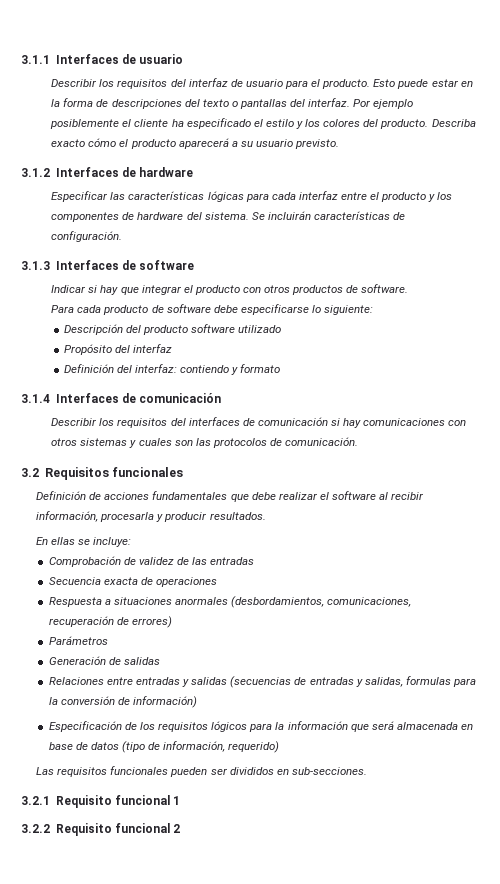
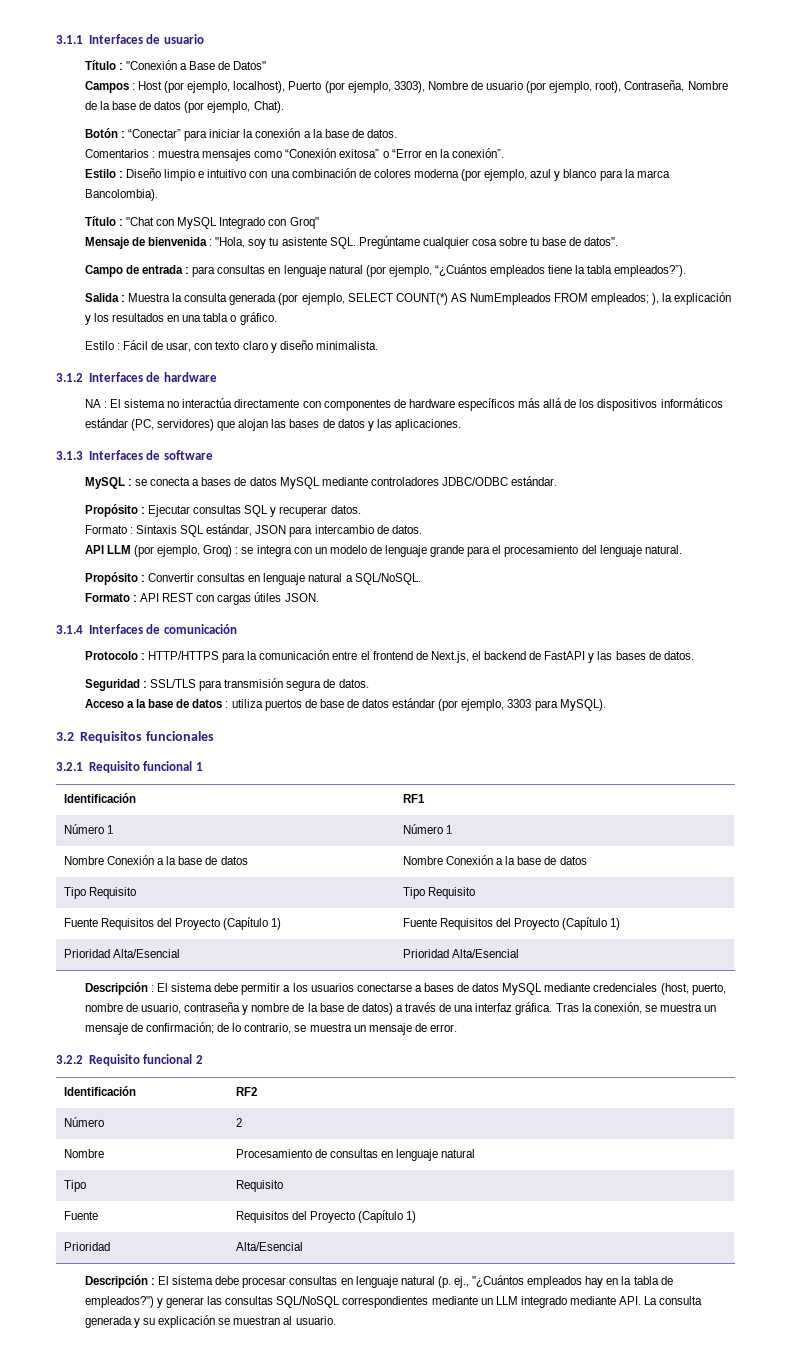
[51,78,473,89] [51,98,414,109] [50,118,476,129] [51,138,340,149] [21,167,194,177] [51,191,453,202] [51,211,406,222] [51,231,123,242] [21,260,195,270] [51,284,409,295] [51,304,374,315] [63,324,282,335] [63,344,173,355] [63,364,281,375] [21,393,222,403] [51,417,467,428] [51,437,359,448] [21,467,184,480] [36,491,425,502] [36,511,266,522] [36,537,132,547] [48,556,255,567] [48,577,218,587] [48,596,412,608] [48,616,172,628] [48,636,108,645] [48,656,160,665] [48,676,476,688] [48,696,198,708] [48,721,473,732] [48,741,280,753] [36,766,367,777] [21,795,181,808] [21,823,181,836] Describir los requisitos del interfaz de usuario para el producto. Esto puede estar en la forma de descripciones del texto o pantallas del interfaz. Por ejemplo posiblemente el cliente ha especificado el estilo y los colores del producto. Describa exacto cómo el producto aparecerá a su usuario previsto. // 3.1.2 Interfaces de hardware // Especificar las características lógicas para cada interfaz entre el producto y los componentes de hardware del sistema. Se incluirán características de configuración. // 3.1.3 Interfaces de software // Indicar si hay que integrar el producto con otros productos de software. // Para cada producto de software debe especificarse lo siguiente: // Descripción del producto software utilizado // Propósito del interfaz // Definición del interfaz: contiendo y formato // 3.1.4 Interfaces de comunicación // Describir los requisitos del interfaces de comunicación si hay comunicaciones con otros sistemas y cuales son las protocolos de comunicación. // 3.2 Requisitos funcionales // Definición de acciones fundamentales que debe realizar el software al recibir información, procesarla y producir resultados. // En ellas se incluye: // Comprobación de validez de las entradas // Secuencia exacta de operaciones // Respuesta a situaciones anormales (desbordamientos, comunicaciones, recuperación de errores) // Parámetros // Generación de salidas // Relaciones entre entradas y salidas (secuencias de entradas y salidas, formulas para la conversión de información) // Especificación de los requisitos lógicos para la información que será almacenada en base de datos (tipo de información, requerido) // Las requisitos funcionales pueden ser divididos en sub-secciones. // 3.2.1 Requisito funcional 1 // 3.2.2 Requisito funcional 2 -> [84,60,267,70] [84,80,728,93] [84,101,284,113] [84,128,397,141] [84,148,504,161] [84,168,670,181] [84,189,158,201] [84,216,319,229] [84,236,619,249] [84,264,687,277] [84,292,732,305] [84,312,277,325] [84,340,378,353] [56,372,217,382] [84,398,723,411] [84,418,461,431] [56,450,213,460] [84,476,558,489] [84,504,361,517] [84,524,422,537] [84,545,682,557] [84,572,421,585] [84,592,319,605] [56,624,237,634] [84,650,694,663] [84,678,369,691] [84,698,606,711] [56,731,214,743] [56,761,203,773] [63,793,136,803] [402,794,425,803] [63,824,114,834] [402,824,453,834] [63,855,248,865] [402,855,587,865] [63,887,137,899] [402,887,476,899] [63,917,282,930] [402,917,621,930] [63,949,181,958] [402,949,520,958] [84,982,726,995] [84,1002,717,1015] [84,1022,457,1035] [56,1054,203,1066] [63,1086,136,1096] [235,1087,257,1096] [63,1117,104,1127] [235,1118,242,1127] [63,1149,104,1158] [235,1149,476,1161] [63,1180,86,1192] [235,1180,283,1192] [63,1211,98,1220] [235,1210,417,1223] [63,1242,110,1251] [235,1242,303,1251] [84,1275,673,1288] [84,1296,703,1308] [84,1315,336,1328] Título : "Conexión a Base de Datos" // Campos : Host (por ejemplo, localhost), Puerto (por ejemplo, 3303), Nombre de usuario (por ejemplo, root), Contraseña, Nombre de la base de datos (por ejemplo, Chat). // Botón : “Conectar” para iniciar la conexión a la base de datos. // Comentarios : muestra mensajes como “Conexión exitosa” o “Error en la conexión”. // Estilo : Diseño limpio e intuitivo con una combinación de colores moderna (por ejemplo, azul y blanco para la marca Bancolombia). // Título : "Chat con MySQL Integrado con Groq" // Mensaje de bienvenida : "Hola, soy tu asistente SQL. Pregúntame cualquier cosa sobre tu base de datos". // Campo de entrada : para consultas en lenguaje natural (por ejemplo, “¿Cuántos empleados tiene la tabla empleados?”). // Salida : Muestra la consulta generada (por ejemplo, SELECT COUNT(*) AS NumEmpleados FROM empleados; ), la explicación y los resultados en una tabla o gráfico. // Estilo : Fácil de usar, con texto claro y diseño minimalista. // 3.1.2 Interfaces de hardware // NA : El sistema no interactúa directamente con componentes de hardware específicos más allá de los dispositivos informáticos estándar (PC, servidores) que alojan las bases de datos y las aplicaciones. // 3.1.3 Interfaces de software // MySQL : se conecta a bases de datos MySQL mediante controladores JDBC/ODBC estándar. // Propósito : Ejecutar consultas SQL y recuperar datos. // Formato : Sintaxis SQL estándar, JSON para intercambio de datos. // API LLM (por ejemplo, Groq) : se integra con un modelo de lenguaje grande para el procesamiento del lenguaje natural. // Propósito : Convertir consultas en lenguaje natural a SQL/NoSQL. // Formato : API REST con cargas útiles JSON. // 3.1.4 Interfaces de comunicación // Protocolo : HTTP/HTTPS para la comunicación entre el frontend de Next.js, el backend de FastAPI y las bases de datos. // Seguridad : SSL/TLS para transmisión segura de datos. // Acceso a la base de datos : utiliza puertos de base de datos estándar (por ejemplo, 3303 para MySQL). // 3.2 Requisitos funcionales // 3.2.1 Requisito funcional 1 // Identificación | RF1 // Número 1 | Número 1 // Nombre Conexión a la base de datos | Nombre Conexión a la base de datos // Tipo Requisito | Tipo Requisito // Fuente Requisitos del Proyecto (Capítulo 1) | Fuente Requisitos del Proyecto (Capítulo 1) // Prioridad Alta/Esencial | Prioridad Alta/Esencial // Descripción : El sistema debe permitir a los usuarios conectarse a bases de datos MySQL mediante credenciales (host, puerto, nombre de usuario, contraseña y nombre de la base de datos) a través de una interfaz gráfica. Tras la conexión, se muestra un mensaje de confirmación; de lo contrario, se muestra un mensaje de error. // 3.2.2 Requisito funcional 2 // Identificación | RF2 // Número | 2 // Nombre | Procesamiento de consultas en lenguaje natural // Tipo | Requisito // Fuente | Requisitos del Proyecto (Capítulo 1) // Prioridad | Alta/Esencial // Descripción : El sistema debe procesar consultas en lenguaje natural (p. ej., "¿Cuántos empleados hay en la tabla de empleados?") y generar las consultas SQL/NoSQL correspondientes mediante un LLM integrado mediante API. La consulta generada y su explicación se muestran al usuario.

